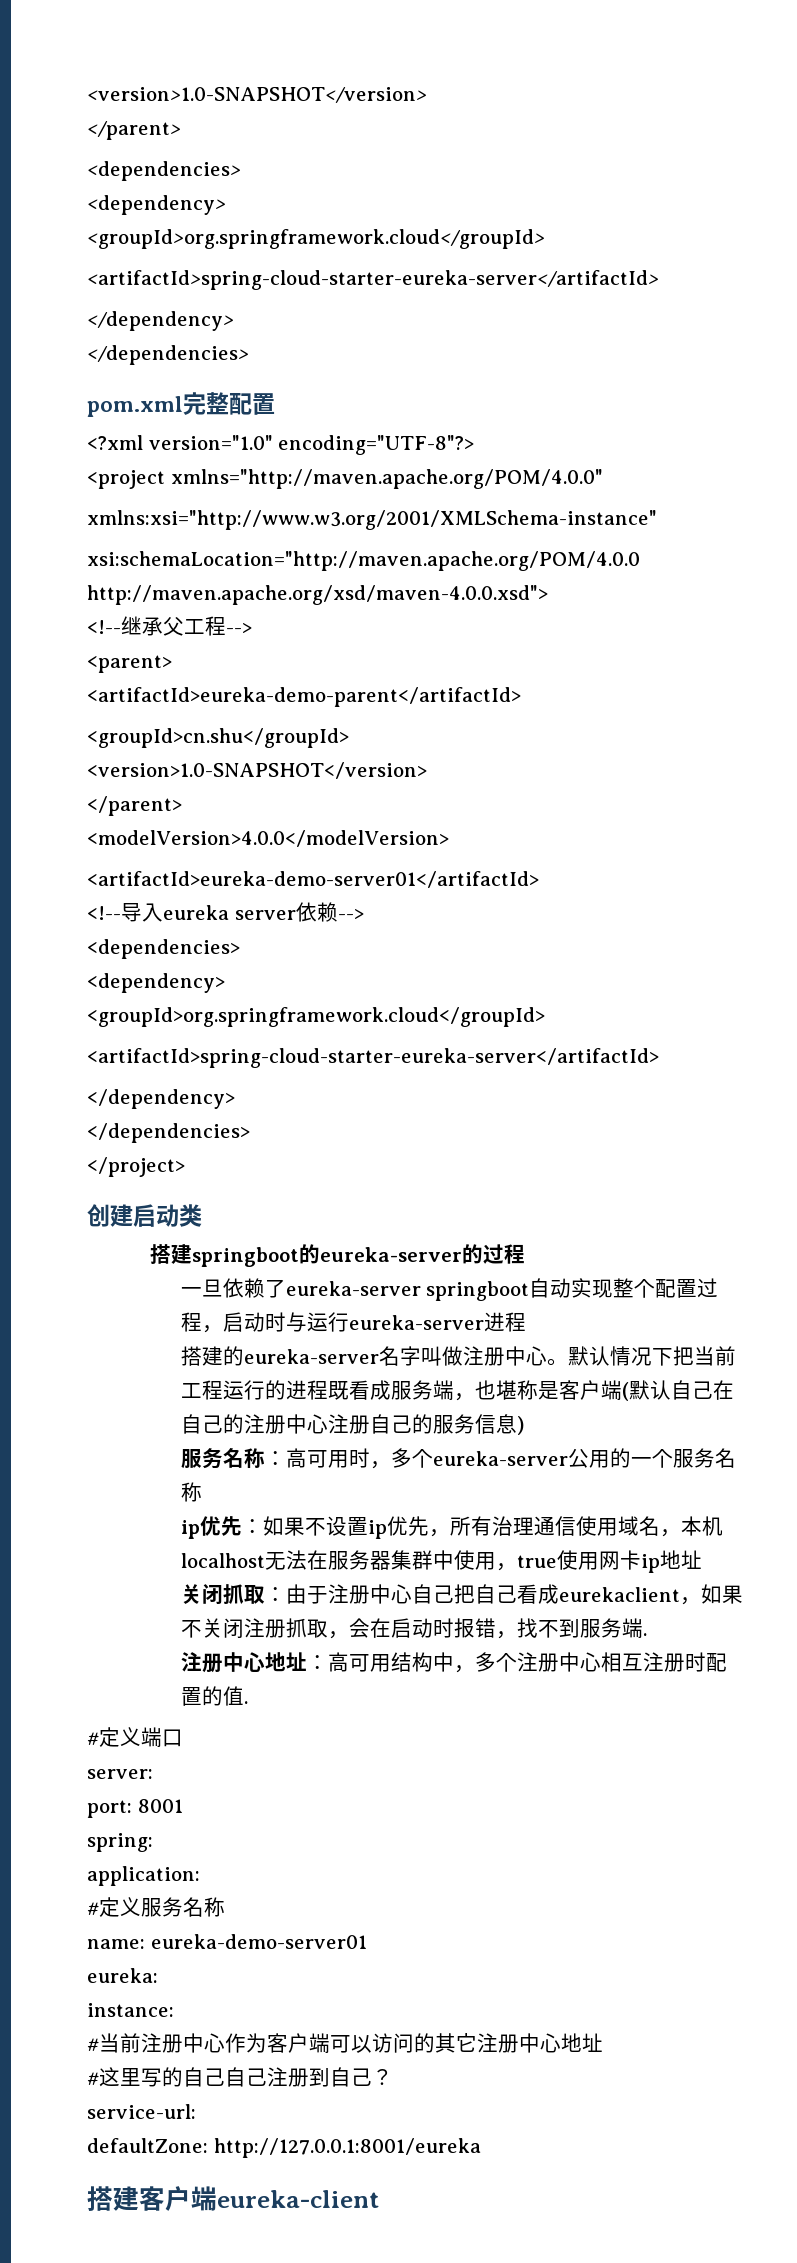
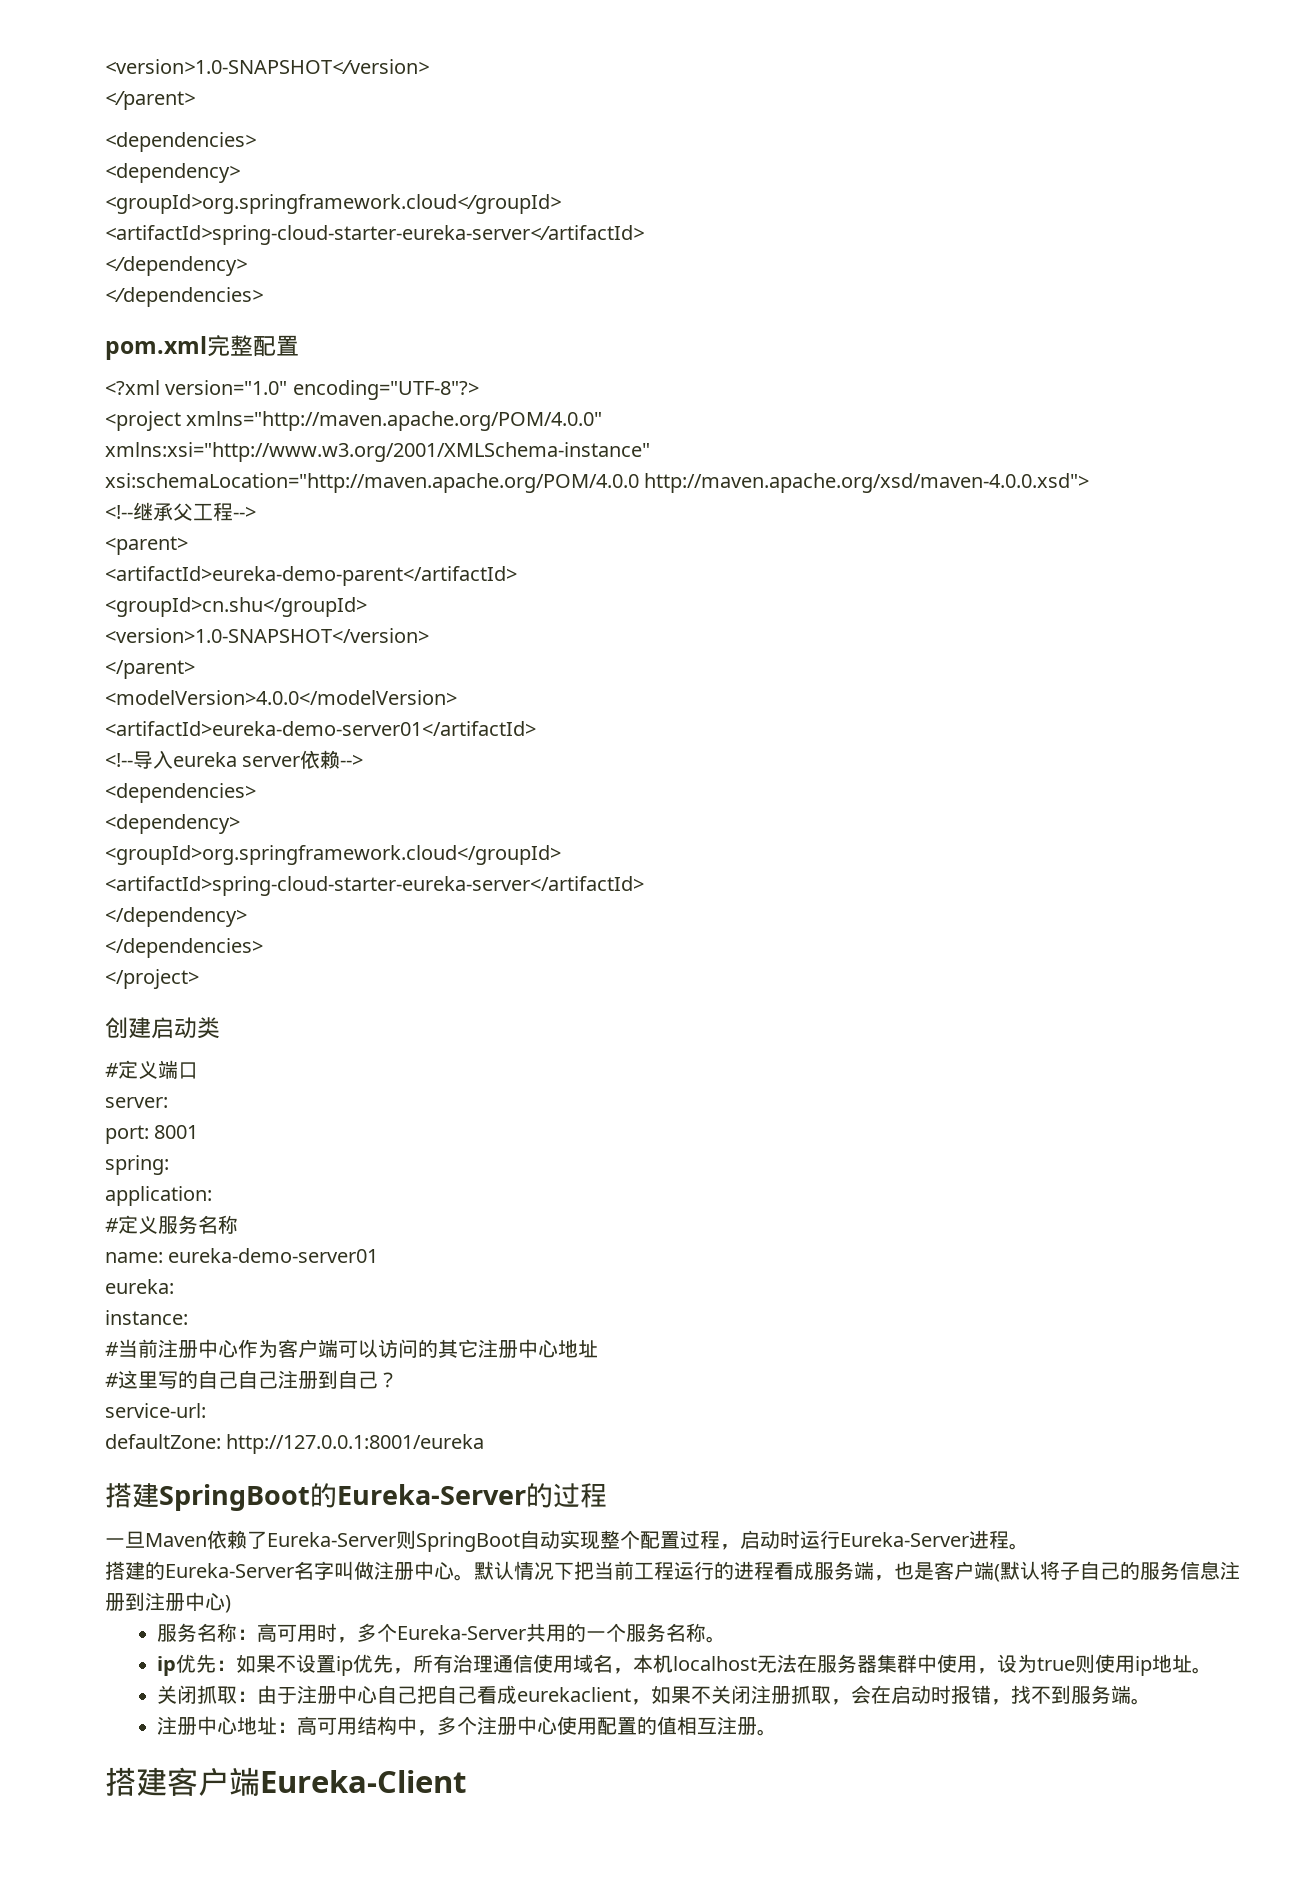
[149,1244,525,1267] [180,1278,719,1301] [180,1312,526,1333] [180,1346,736,1366] [180,1380,734,1401] [180,1414,524,1435] [180,1448,736,1469] [180,1482,202,1502] [180,1516,723,1539] [180,1550,702,1573] [180,1584,743,1605] [180,1618,647,1639] [180,1652,727,1673] [180,1686,248,1706] // 搭建springboot的eureka-server的过程 // 一旦依赖了eureka-server springboot自动实现整个配置过程，启动时与运行eureka-server进程 // 搭建的eureka-server名字叫做注册中心。默认情况下把当前工程运行的进程既看成服务端，也堪称是客户端(默认自己在自己的注册中心注册自己的服务信息) // 服务名称：高可用时，多个eureka-server公用的一个服务名称 // ip优先：如果不设置ip优先，所有治理通信使用域名，本机localhost无法在服务器集群中使用，true使用网卡ip地址 // 关闭抓取：由于注册中心自己把自己看成eurekaclient，如果不关闭注册抓取，会在启动时报错，找不到服务端. // 注册中心地址：高可用结构中，多个注册中心相互注册时配置的值. -> (220, 1028) none
[139,2186,379,2211] 客户端eureka-client -> [159,1483,607,1511] [105,1530,1029,1552] [105,1561,1240,1582] [105,1592,231,1613] [156,1623,726,1643] [156,1654,1212,1676] [156,1685,1151,1705] [156,1716,777,1736] [105,1767,466,1796] SpringBoot的Eureka-Server的过程 // 一旦Maven依赖了Eureka-Server则SpringBoot自动实现整个配置过程，启动时运行Eureka-Server进程。 // 搭建的Eureka-Server名字叫做注册中心。默认情况下把当前工程运行的进程看成服务端，也是客户端(默认将子自己的服务信息注册到注册中心) // 服务名称：高可用时，多个Eureka-Server共用的一个服务名称。 // ip优先：如果不设置ip优先，所有治理通信使用域名，本机localhost无法在服务器集群中使用，设为true则使用ip地址。 // 关闭抓取：由于注册中心自己把自己看成eurekaclient，如果不关闭注册抓取，会在启动时报错，找不到服务端。 // 注册中心地址：高可用结构中，多个注册中心使用配置的值相互注册。 // 搭建客户端Eureka-Client

